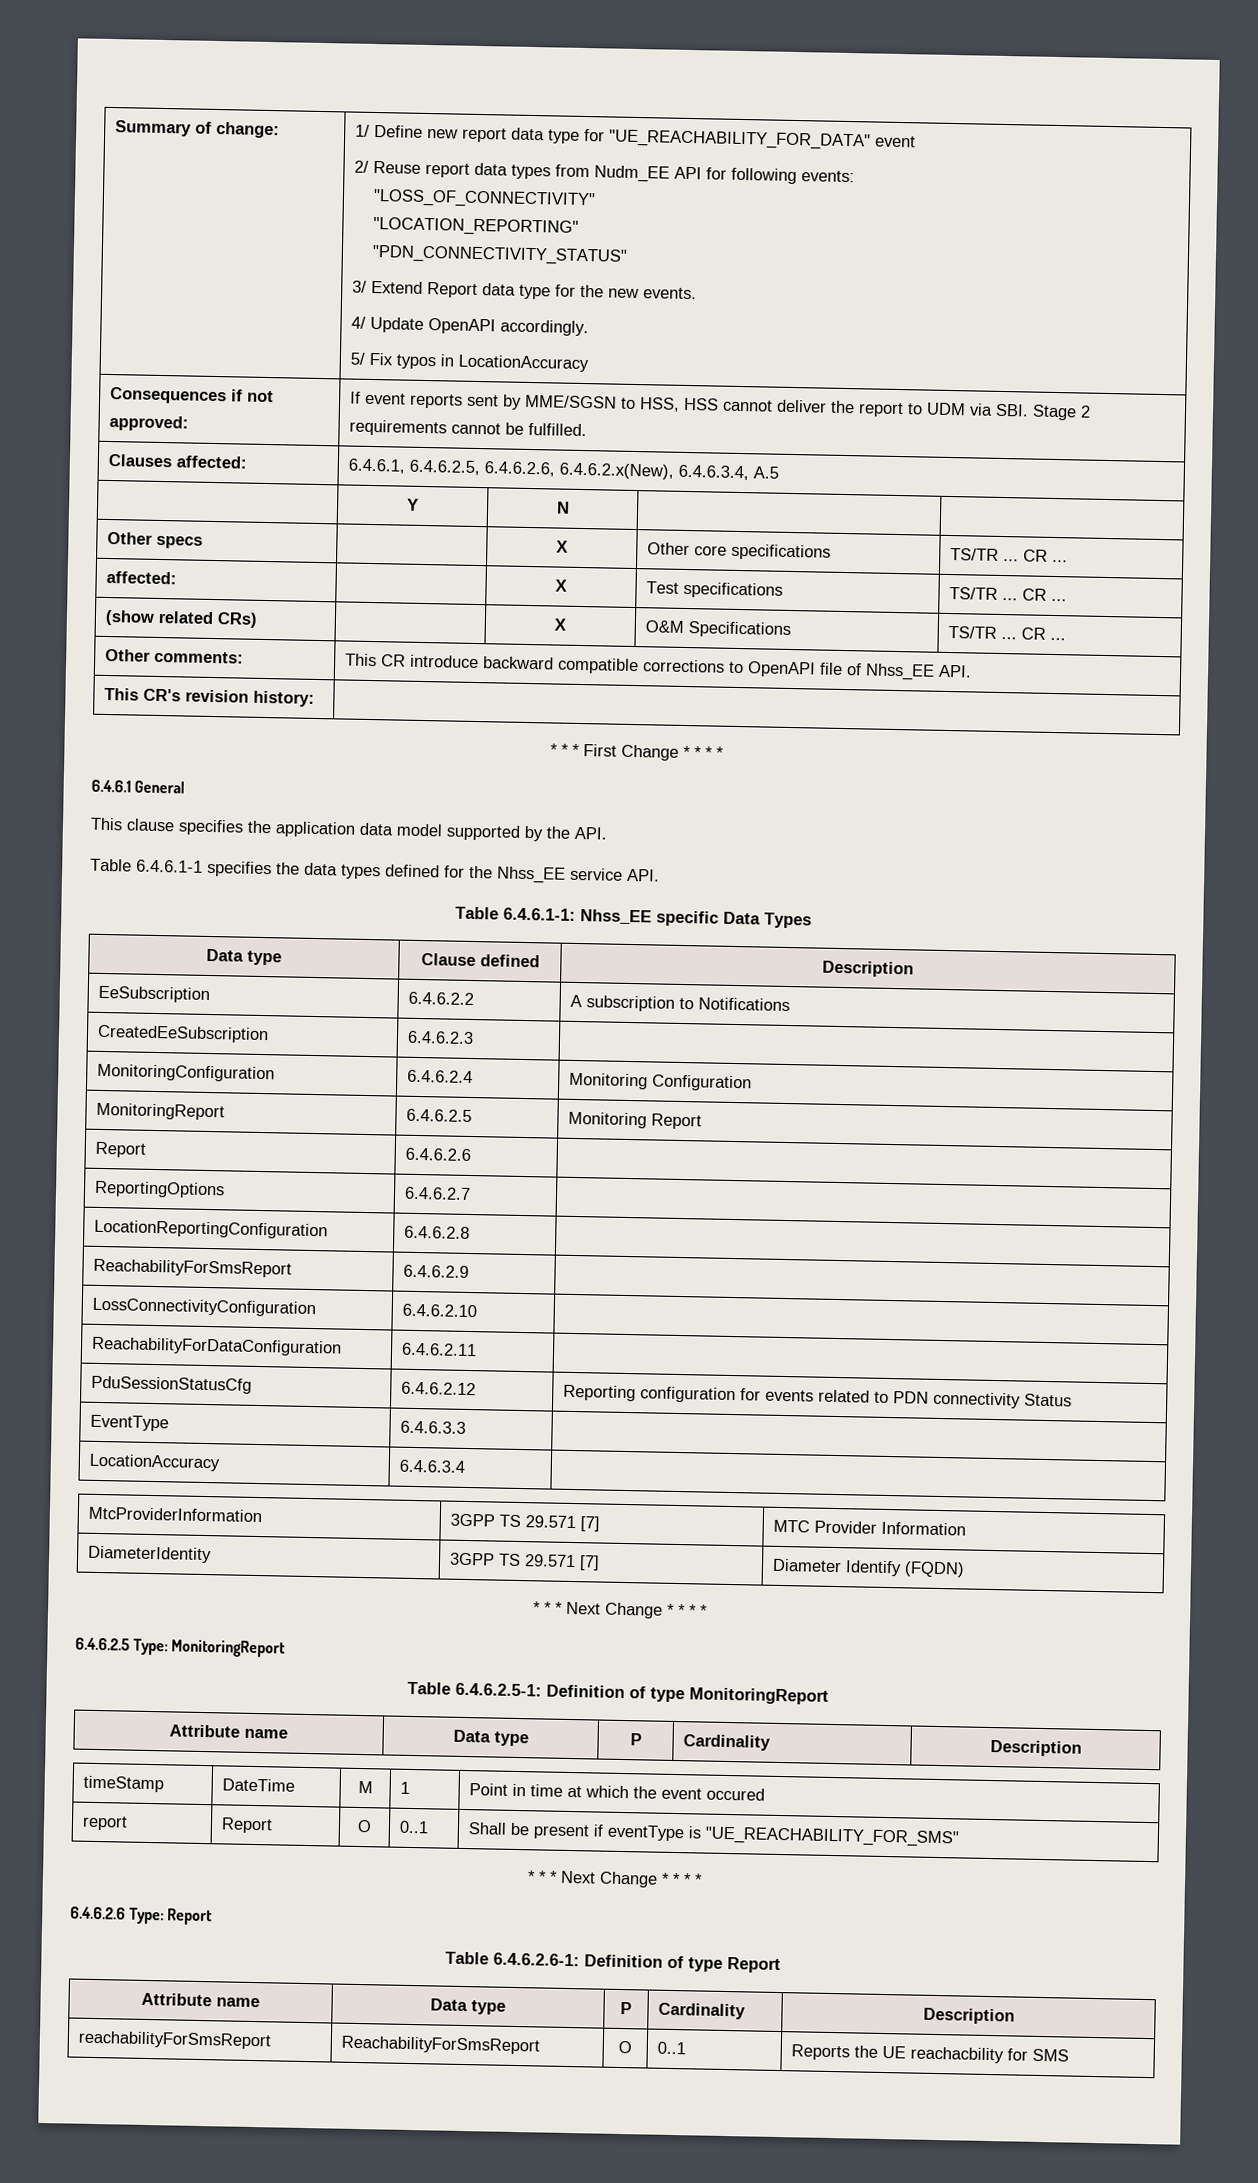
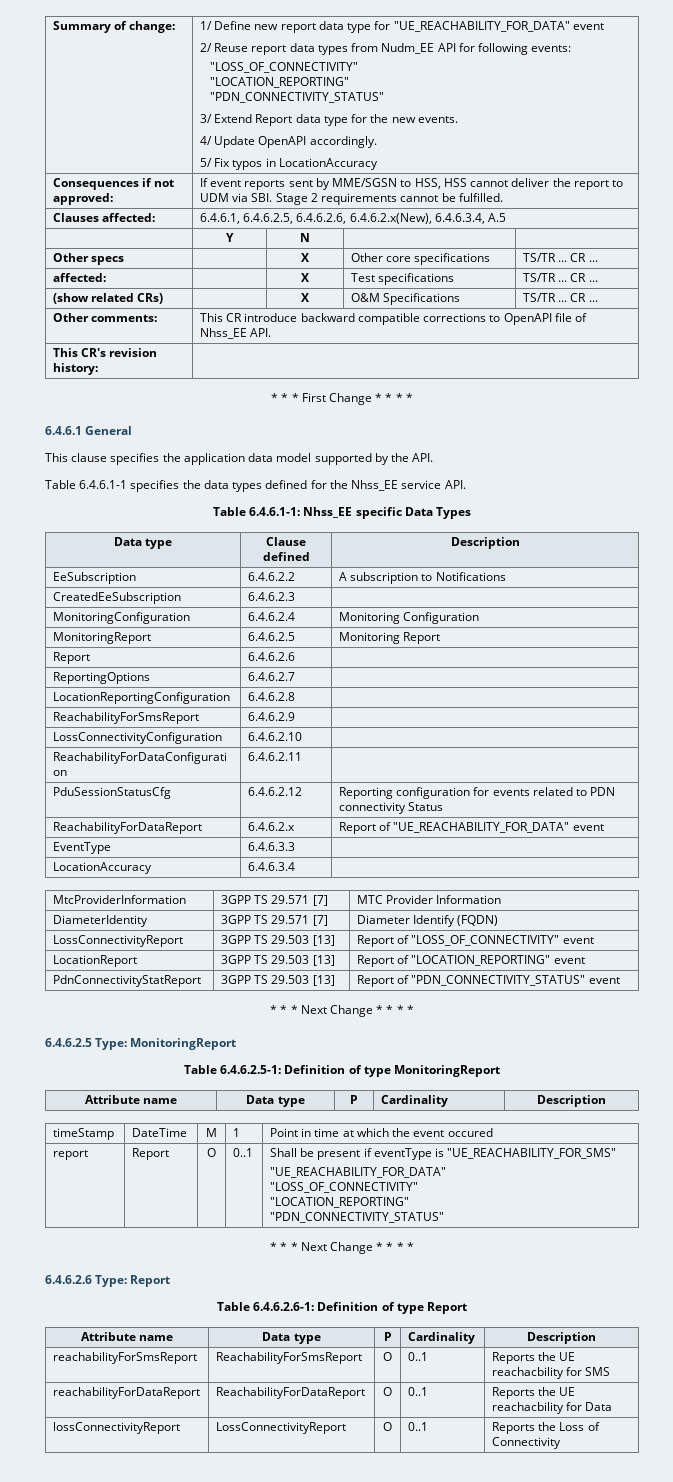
(1073, 1400) none -> [52,822,202,834] [247,822,295,831] [338,822,604,834] // ReachabilityForDataReport | 6.4.6.2.x | Report of "UE_REACHABILITY_FOR_DATA" event
(966, 1569) none -> [52,935,183,947] [220,935,335,946] [356,935,594,947] [52,955,137,967] [220,955,335,966] [356,955,585,967] [52,975,201,987] [220,975,335,986] [356,975,620,987] // LossConnectivityReport | 3GPP TS 29.503 [13] | Report of "LOSS_OF_CONNECTIVITY" event // LocationReport | 3GPP TS 29.503 [13] | Report of "LOCATION_REPORTING" event // PdnConnectivityStatReport | 3GPP TS 29.503 [13] | Report of "PDN_CONNECTIVITY_STATUS" event
(960, 1837) none -> [269,1167,446,1178] [269,1182,418,1193] [269,1197,409,1208] [269,1212,444,1223] // "UE_REACHABILITY_FOR_DATA" // "LOSS_OF_CONNECTIVITY" // "LOCATION_REPORTING" // "PDN_CONNECTIVITY_STATUS"
(1070, 2055) none -> [52,1387,200,1399] [215,1387,365,1399] [383,1387,392,1396] [407,1387,428,1396] [491,1387,576,1399] [491,1402,613,1414] [52,1422,180,1434] [215,1422,346,1434] [383,1422,392,1431] [407,1422,428,1431] [491,1422,600,1434] [491,1437,561,1449] // reachabilityForDataReport | ReachabilityForDataReport | O | 0..1 | Reports the UE reachacbility for Data // lossConnectivityReport | LossConnectivityReport | O | 0..1 | Reports the Loss of Connectivity

